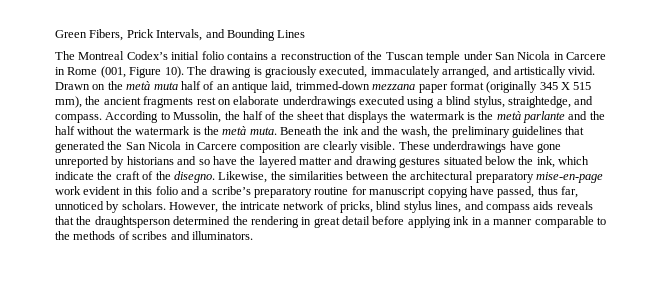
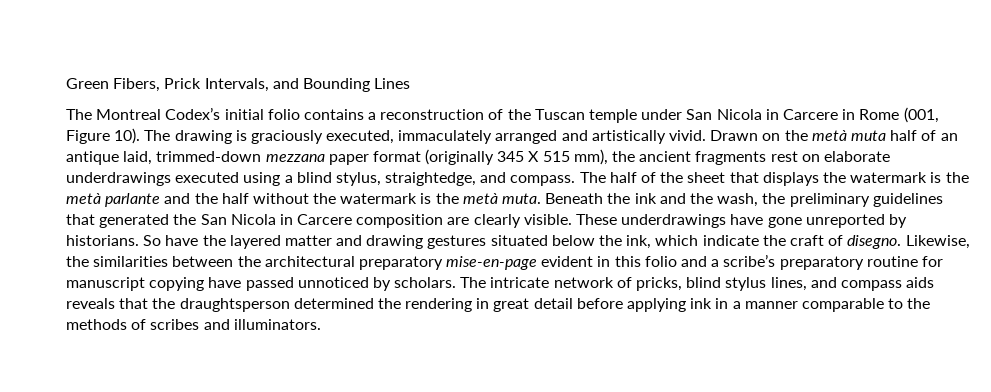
[442,66,490,78] arranged, -> [495,130,558,144] arranged
[105,111,240,123] According to Mussolin, the -> [579,172,606,183] The
[126,156,210,165] historians and so -> [66,235,162,246] historians. So
[155,171,171,180] the -> (844, 240) none
[55,186,81,195] work -> (538, 263) none
[497,186,578,198] passed, thus far, -> [245,277,294,291] passed
[169,201,237,213] However, the -> [460,277,487,288] The

